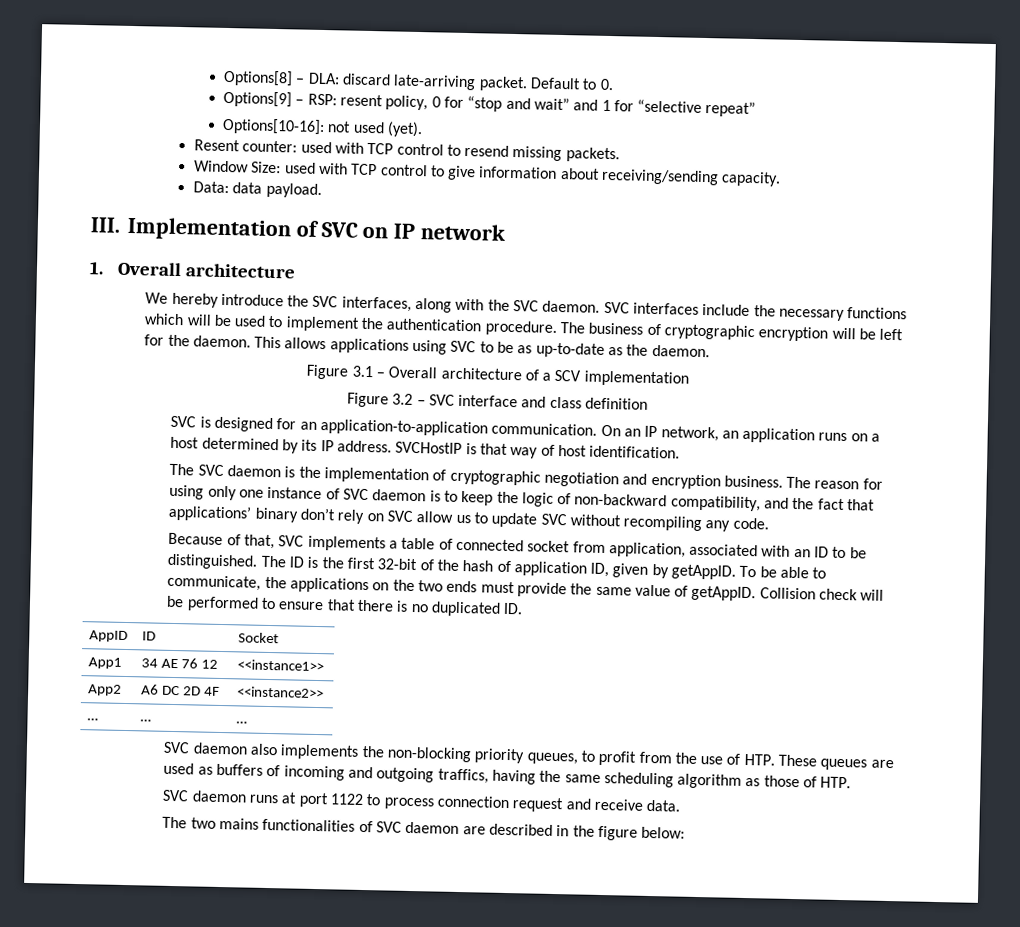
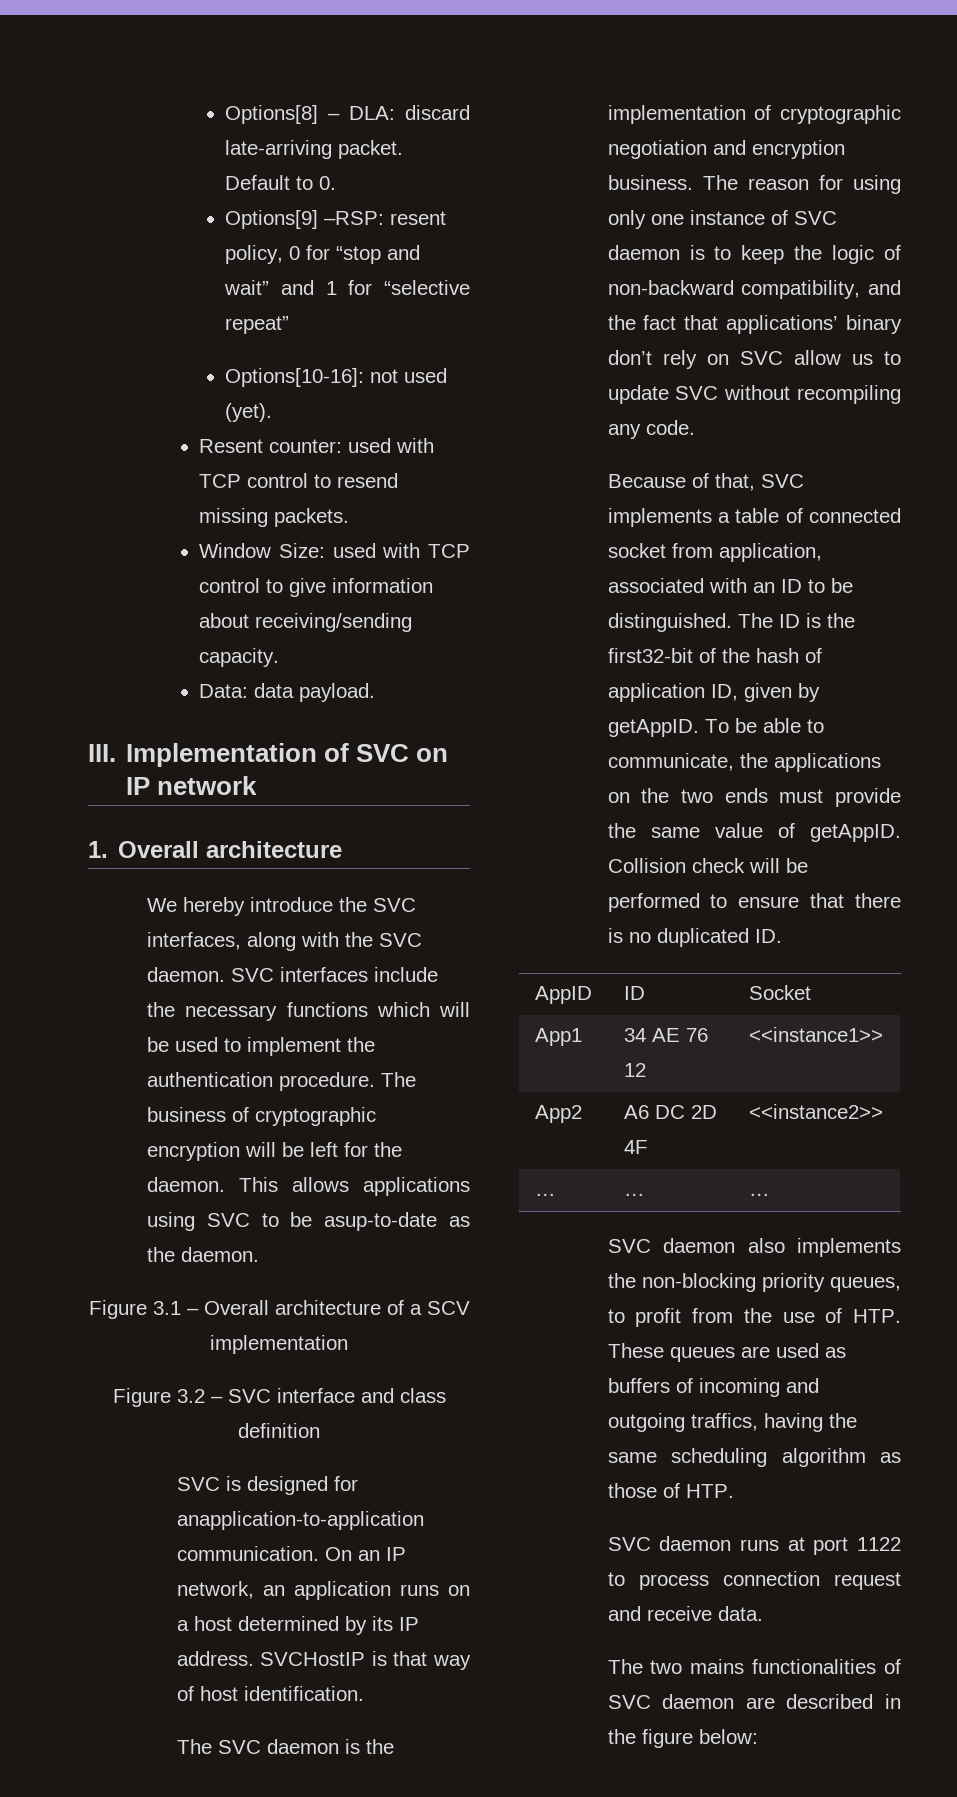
[295,93,337,106] – RSP: -> [324,211,385,225] –RSP:
[517,342,605,358] as up-to-date -> [324,1212,438,1231] asup-to-date
[299,419,488,437] an application-to-application -> [176,1511,424,1530] anapplication-to-application
[346,557,418,571] first 32-bit -> [607,648,693,663] first32-bit

